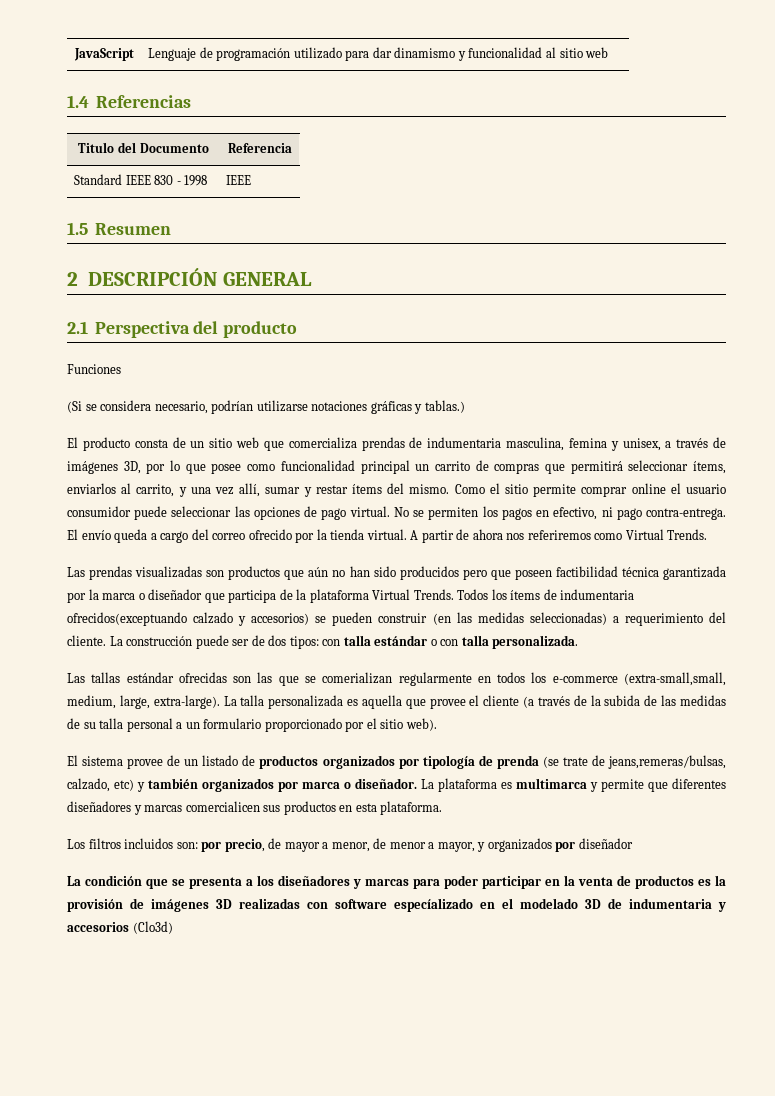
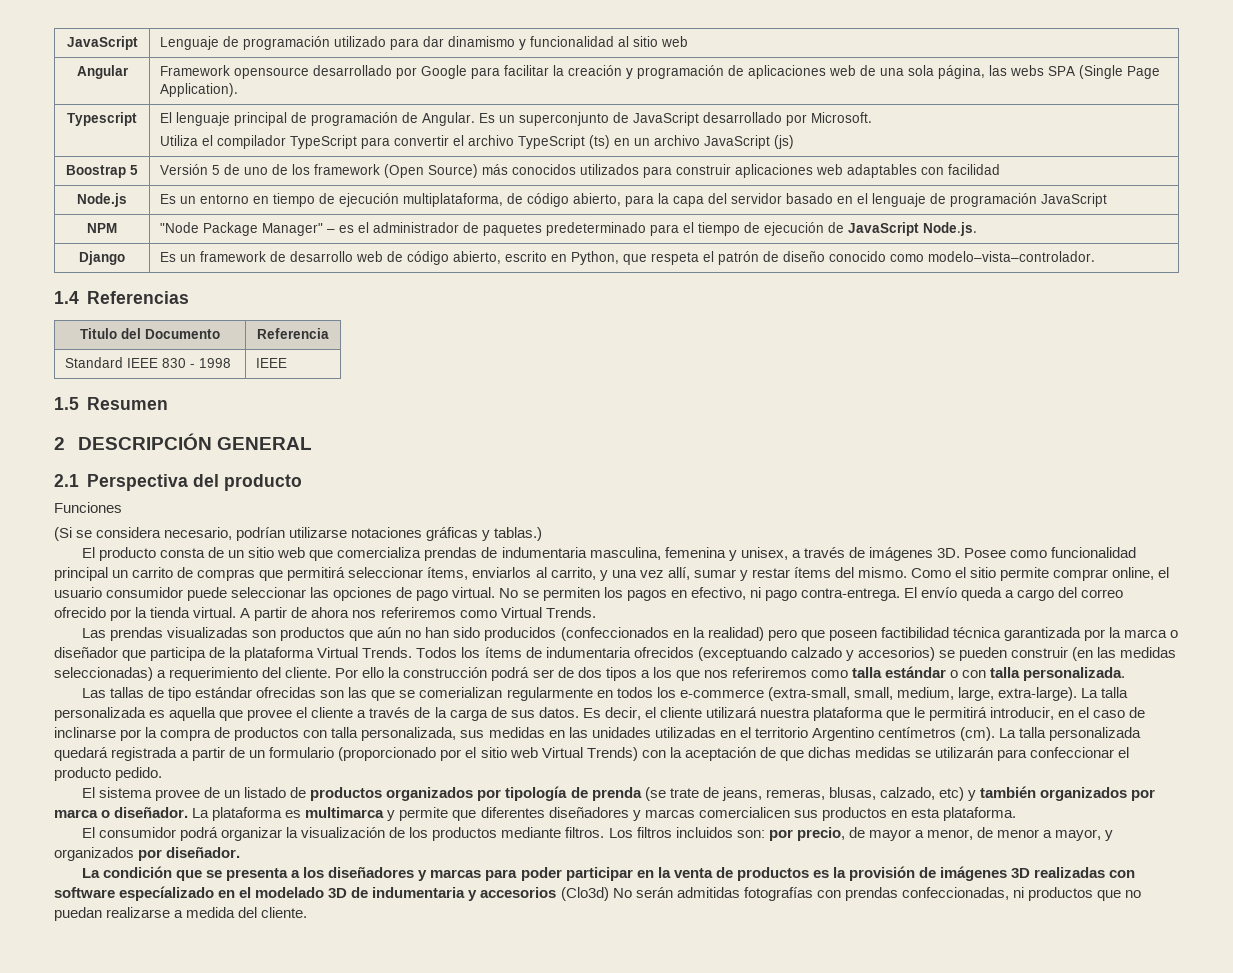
(609, 52) none -> [76,65,129,79] [160,65,1161,79] [160,83,239,97] [67,112,137,126] [160,112,873,126] [160,135,795,149] [66,165,138,178] [160,164,1001,178] [77,193,127,207] [160,193,1108,207] [87,223,117,233] [160,222,978,236] [79,251,125,265] [160,251,1096,265] // Angular | Framework opensource desarrollado por Google para facilitar la creación y programación de aplicaciones web de una sola página, las webs SPA (Single Page Application). // Typescript | El lenguaje principal de programación de Angular. Es un superconjunto de JavaScript desarrollado por Microsoft. // Utiliza el compilador TypeScript para convertir el archivo TypeScript (ts) en un archivo JavaScript (js) // Boostrap 5 | Versión 5 de uno de los framework (Open Source) más conocidos utilizados para construir aplicaciones web adaptables con facilidad // Node.js | Es un entorno en tiempo de ejecución multiplataforma, de código abierto, para la capa del servidor basado en el lenguaje de programación JavaScript // NPM | "Node Package Manager" – es el administrador de paquetes predeterminado para el tiempo de ejecución de JavaScript Node.js. // Django | Es un framework de desarrollo web de código abierto, escrito en Python, que respeta el patrón de diseño conocido como modelo–vista–controlador.
[568,438,607,448] femina -> [664,547,726,558] femenina
[123,460,242,474] 3D, por lo que posee -> [936,548,1007,558] 3D. Posee
[631,483,666,494] online -> [1112,567,1155,580] online,
(459, 573) none -> [560,627,764,641] (confeccionados en la realidad)
[67,612,187,626] ofrecidos(exceptuando -> [633,647,787,661] ofrecidos (exceptuando
[109,635,341,649] La construcción puede ser de dos tipos: con -> [335,667,848,681] Por ello la construcción podrá ser de dos tipos a los que nos referiremos como
(121, 677) none -> [148,687,192,701] de tipo
[623,672,726,686] (extra-small,small, -> [767,687,893,701] (extra-small, small,
[523,696,535,708] (a -> [357,710,367,718] a
[604,695,727,706] [67,718,183,732] subida de las medidas de su talla personal a -> [449,707,1146,721] [54,727,1142,741] [54,747,246,761] carga de sus datos. Es decir, el cliente utilizará nuestra plataforma que le permitirá introducir, en el caso de inclinarse por la compra de productos con talla personalizada, sus medidas en las unidades utilizadas en el territorio Argentino centímetros (cm). La talla personalizada quedará registrada a partir de
[264,718,342,732] proporcionado -> [338,747,437,761] (proporcionado
[405,718,437,731] web). -> [509,747,1130,761] [54,767,163,781] web Virtual Trends) con la aceptación de que dichas medidas se utilizarán para confeccionar el producto pedido.
[608,755,726,769] jeans,remeras/bulsas, -> [721,787,876,801] jeans, remeras, blusas,
(443, 808) none -> [81,827,605,841] El consumidor podrá organizar la visualización de los productos mediante filtros.
[578,838,633,849] diseñador -> [166,846,241,858] diseñador.
(173, 927) none -> [612,887,1142,901] [54,907,308,921] No serán admitidas fotografías con prendas confeccionadas, ni productos que no puedan realizarse a medida del cliente.

